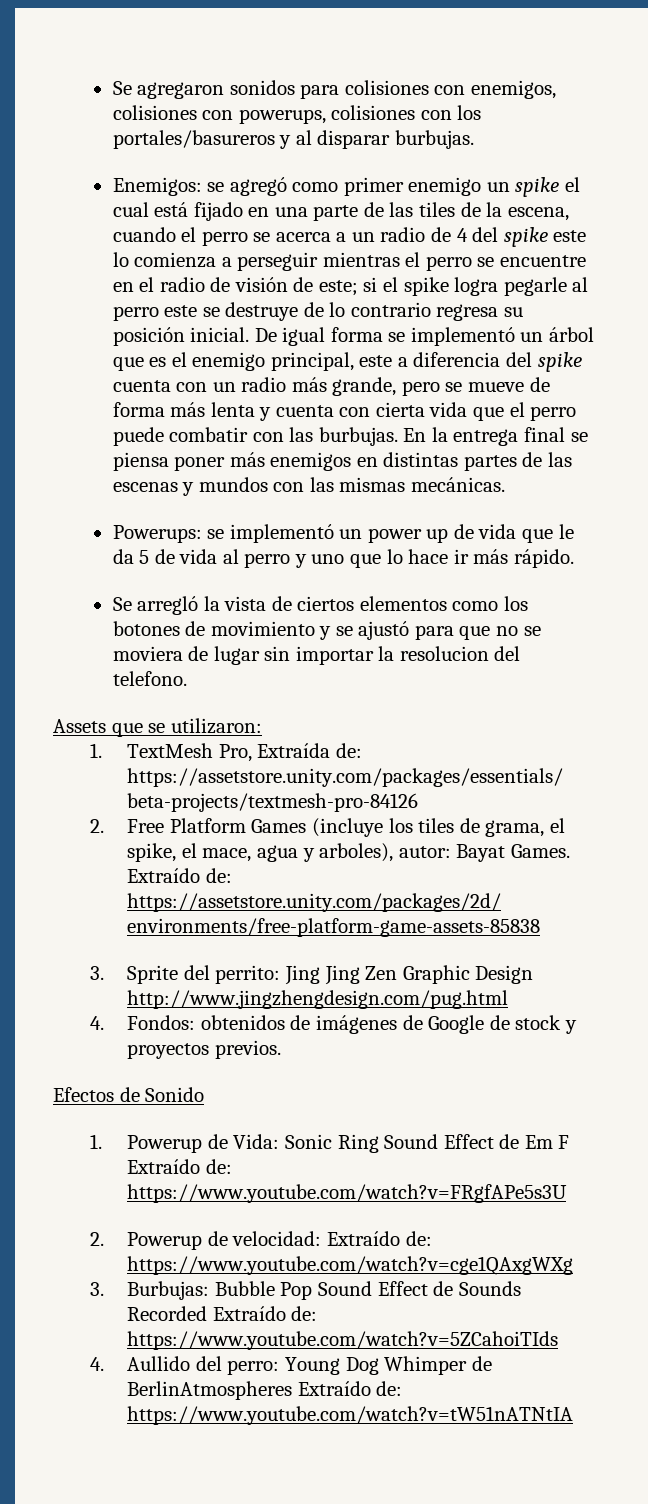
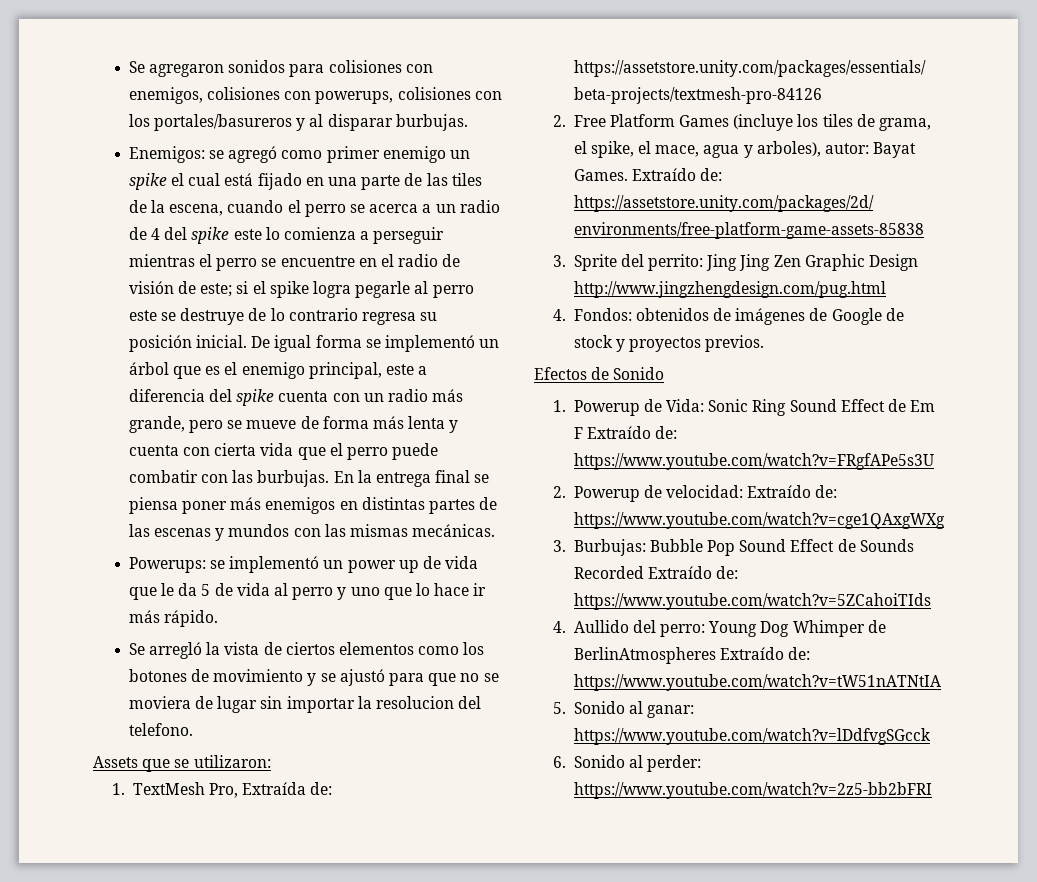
(574, 1415) none -> [552,701,694,718] [573,728,931,745] [552,755,701,772] [573,782,932,799] // 5. Sonido al ganar: https://www.youtube.com/watch?v=lDdfvgSGcck // 6. Sonido al perder: https://www.youtube.com/watch?v=2z5-bb2bFRI

